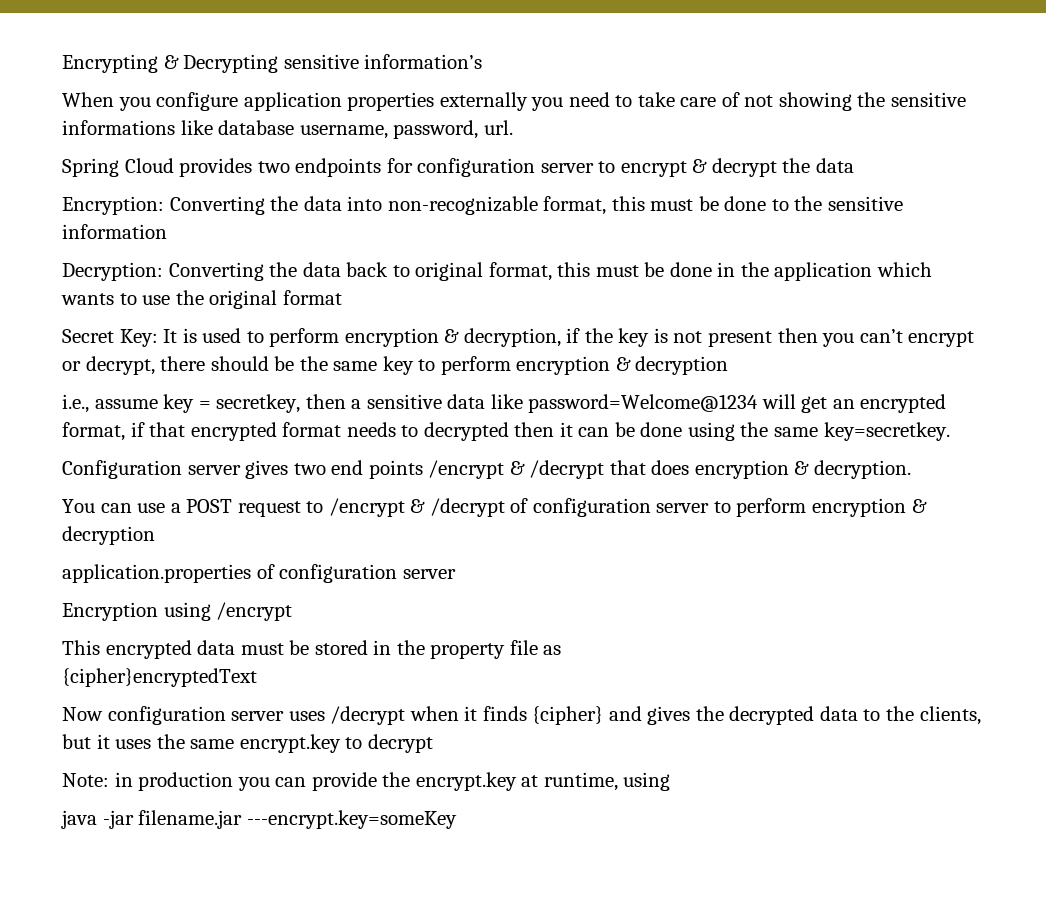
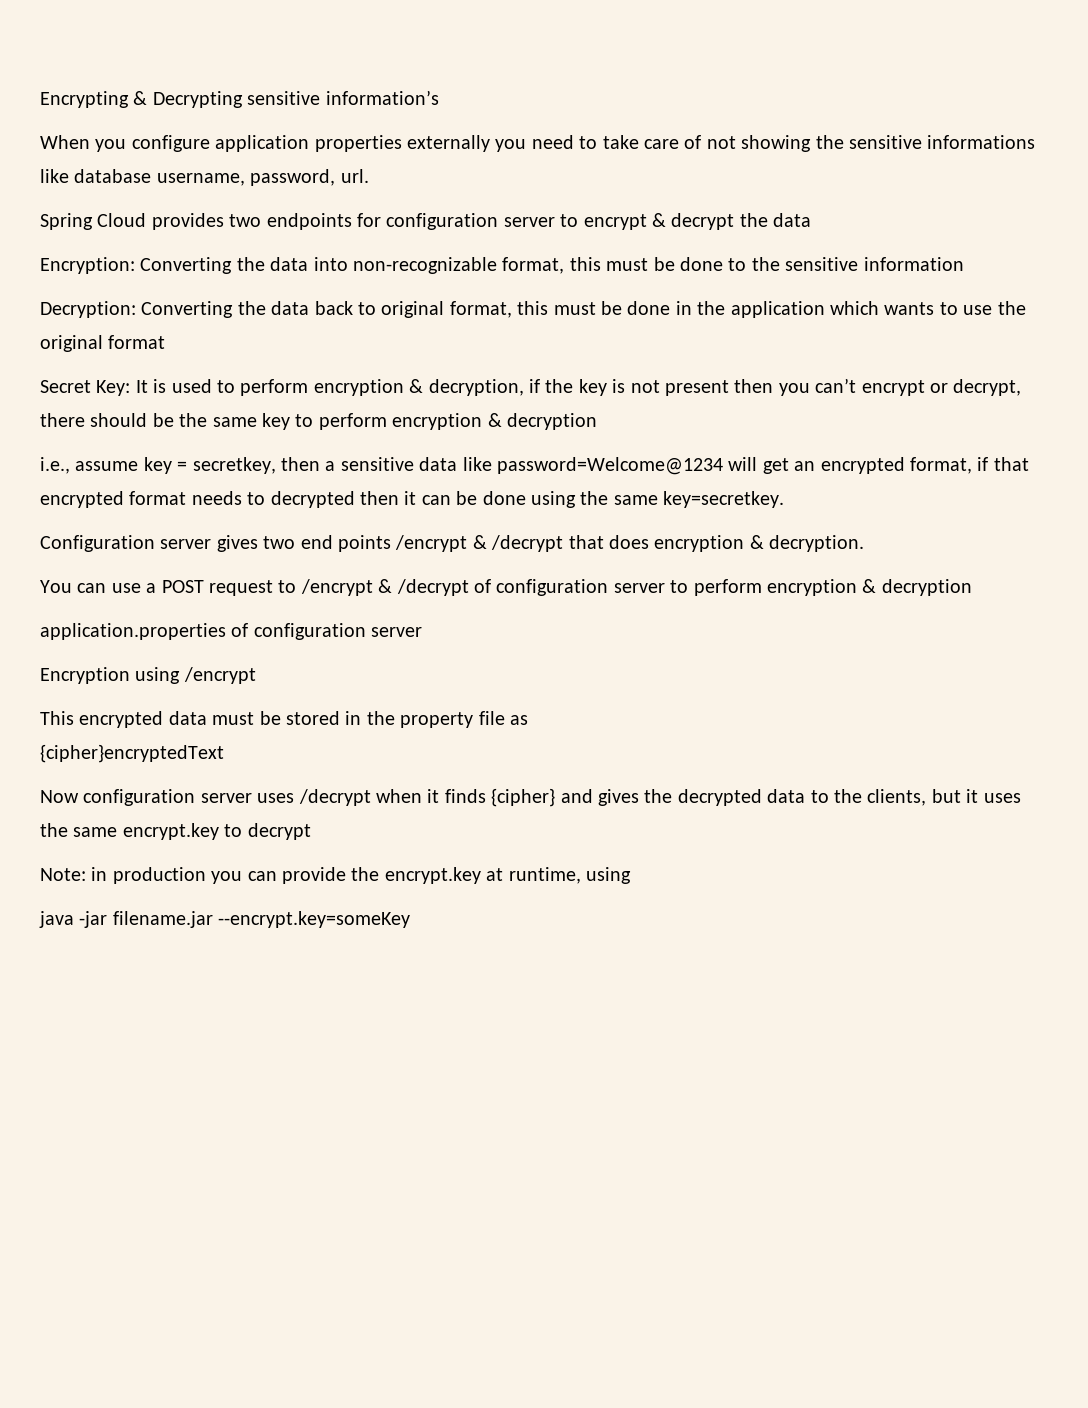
[246,810,457,829] ---encrypt.key=someKey -> [218,911,411,928] --encrypt.key=someKey

